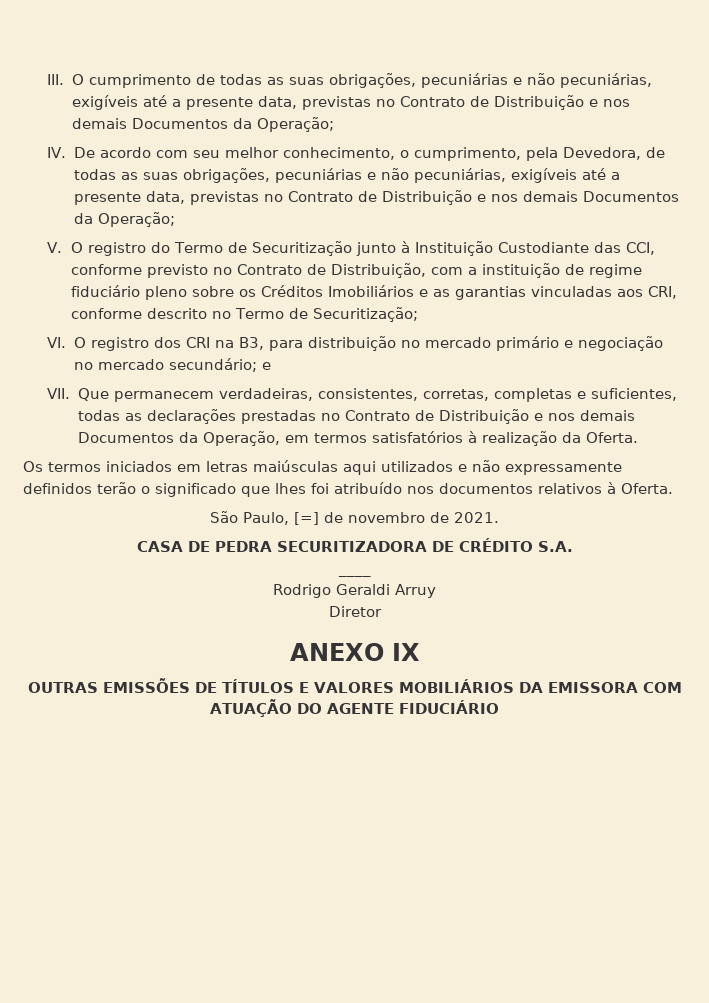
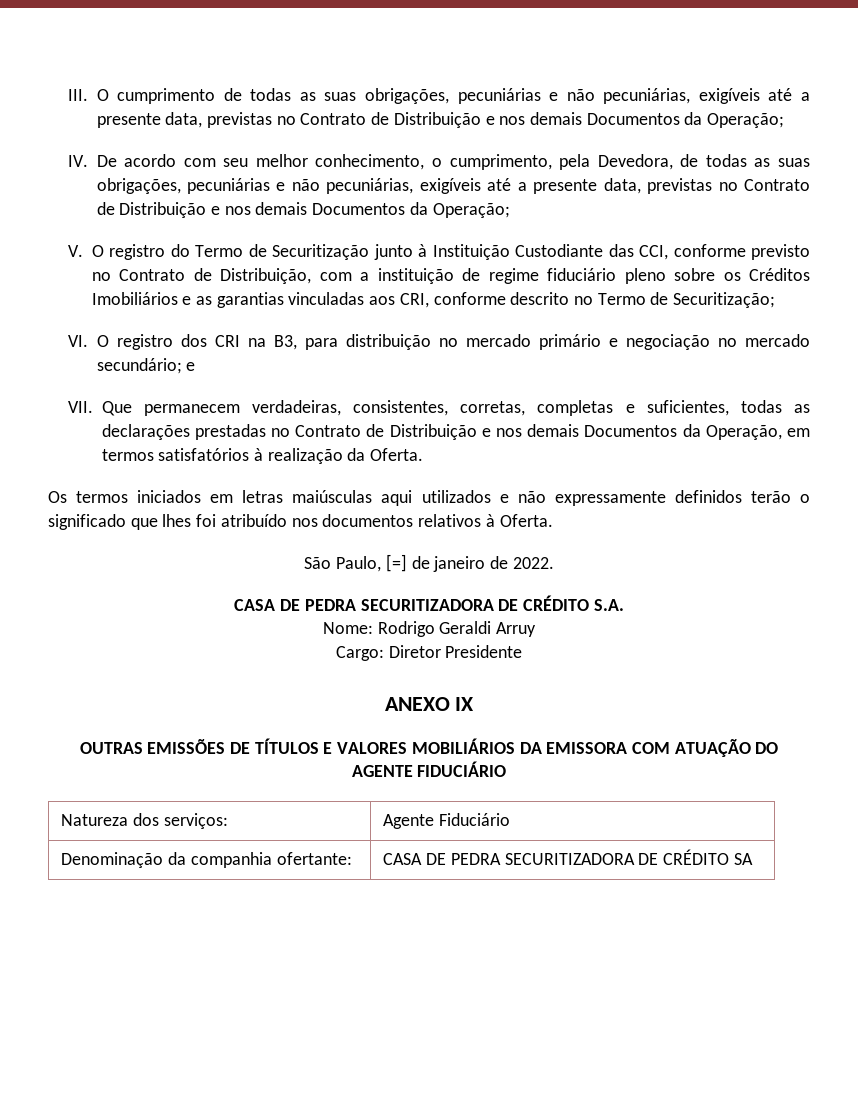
[348,512,499,523] novembro de 2021. -> [433,556,554,572] janeiro de 2022.
[337,573,371,577] ____ // -> [322,622,373,634] Nome:
(436, 591) none -> [335,646,384,661] Cargo:
(382, 611) none -> [445,645,523,658] Presidente
(499, 707) none -> [61,813,228,829] [383,813,511,829] [61,852,352,868] [383,849,753,865] // Natureza dos serviços: | Agente Fiduciário // Denominação da companhia ofertante: | CASA DE PEDRA SECURITIZADORA DE CRÉDITO SA

